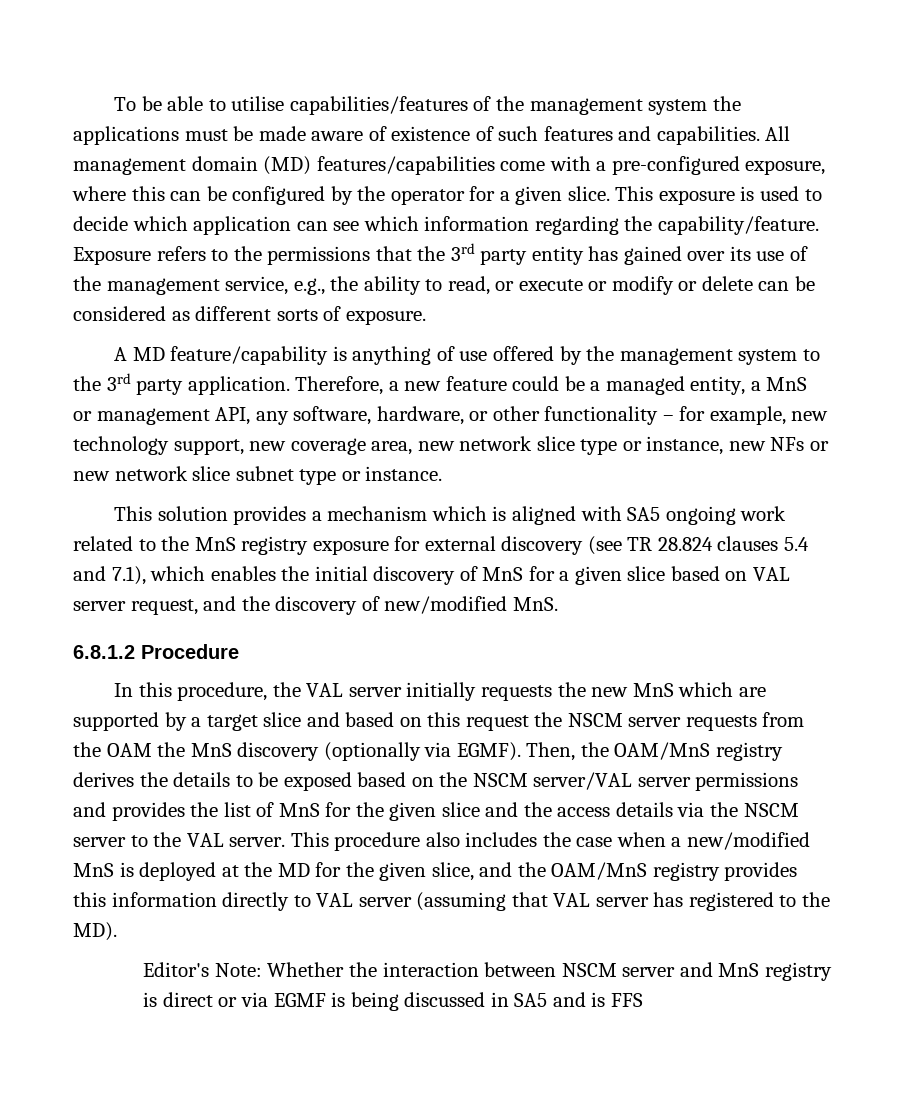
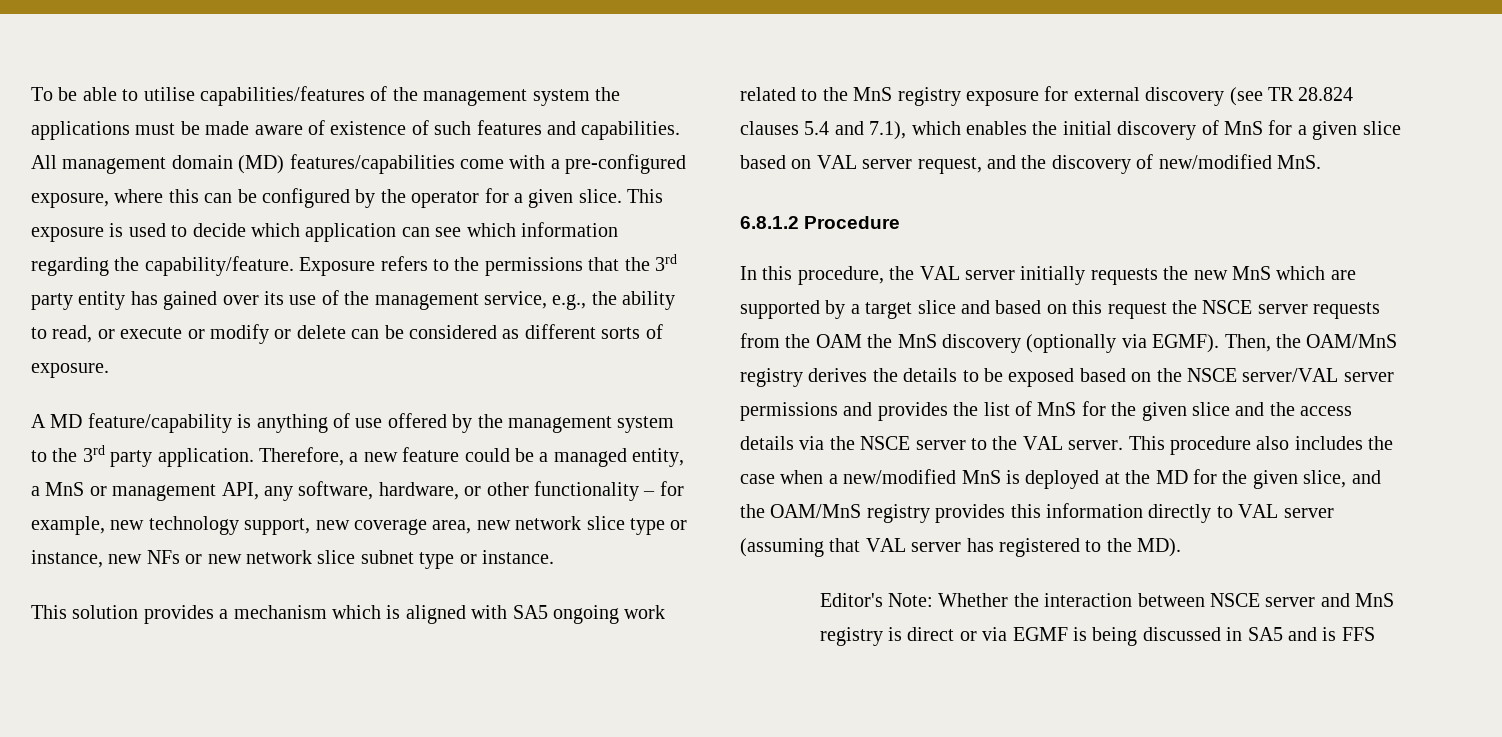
[567,713,623,727] NSCM -> [1202,300,1253,314] NSCE
[472,773,528,787] NSCM -> [1187,368,1237,382] NSCE
[743,803,799,817] NSCM -> [860,436,911,450] NSCE
[561,963,617,977] NSCM -> [1210,593,1261,607] NSCE

